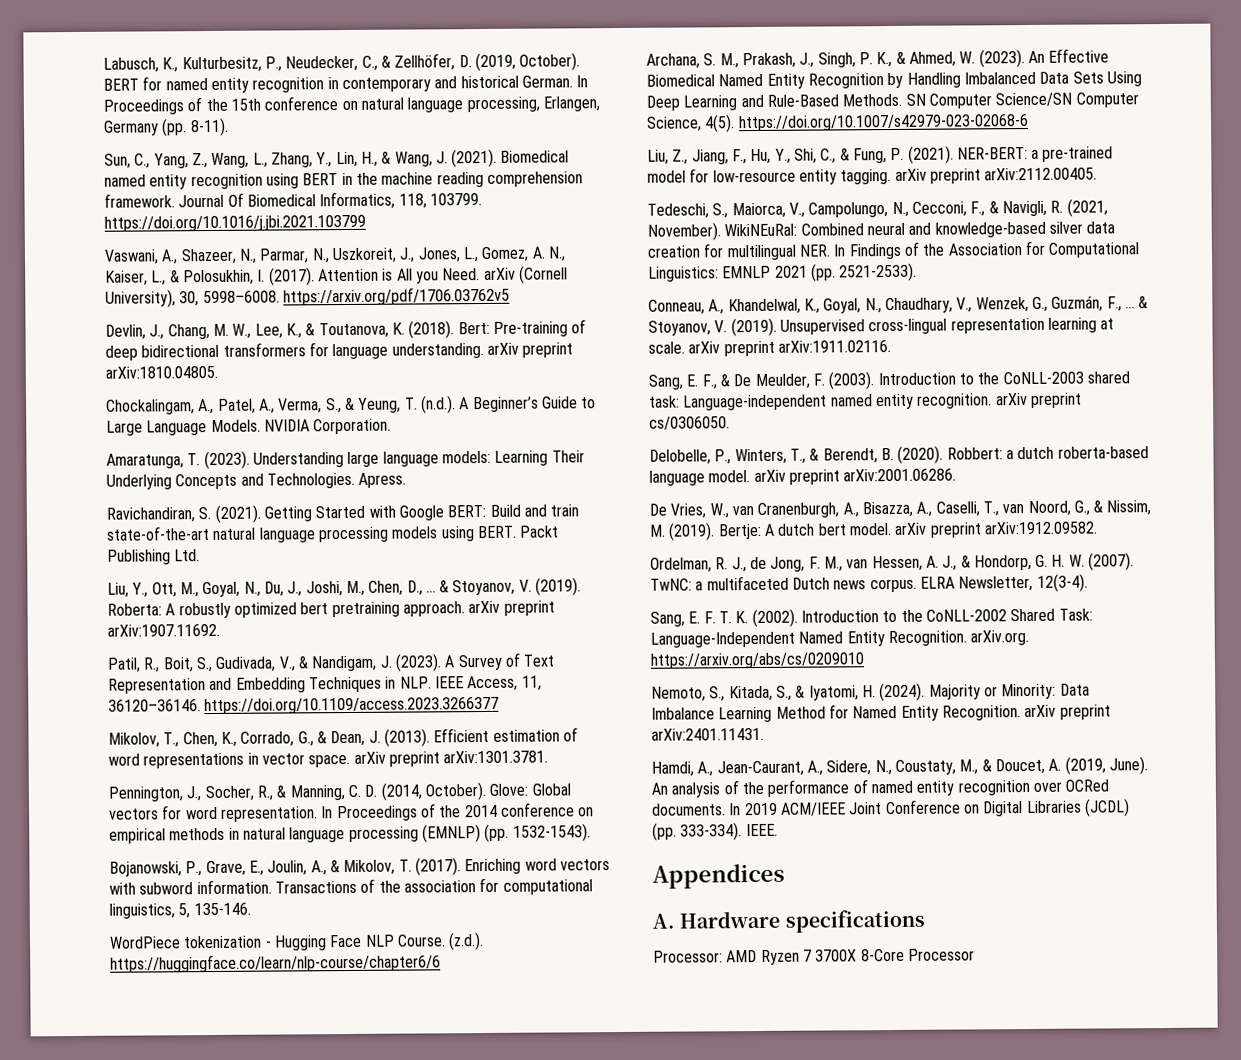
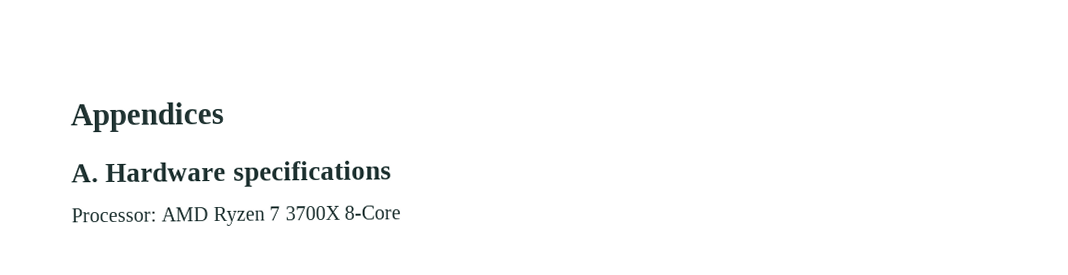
[103,52,581,73] [103,75,589,93] [103,96,600,115] [103,117,229,137] [104,148,570,169] [104,171,583,190] [104,191,482,210] [104,214,366,232] [104,246,566,265] [105,265,568,286] [105,286,510,308] [105,319,587,340] [105,342,574,361] [105,365,218,379] [106,395,597,415] [106,418,392,436] [106,450,585,470] [106,472,407,490] [106,504,580,523] [106,525,560,543] [107,549,201,565] [107,577,582,598] [107,600,555,619] [107,623,220,637] [107,652,555,673] [108,675,542,694] [108,696,500,715] [108,727,578,748] [108,750,549,769] [108,781,571,802] [109,802,595,822] [109,823,591,844] [109,857,610,877] [109,877,593,895] [109,902,251,919] [109,932,485,951] [110,953,441,973] [646,48,1110,69] [646,71,1142,89] [646,92,1139,111] [646,114,1029,133] [647,145,1114,165] [647,167,1098,185] [647,198,1108,219] [647,221,1116,241] [647,240,1141,261] [648,262,918,282] [648,295,1149,315] [648,317,1115,337] [648,340,891,357] [648,371,1130,390] [649,392,1082,411] [649,416,730,430] [649,445,1149,465] [649,468,957,486] [649,500,1152,519] [649,521,1098,541] [650,552,1135,573] [650,573,1088,593] [650,608,1093,628] [650,630,1030,648] [650,652,865,669] [651,682,1090,702] [651,704,1111,723] [651,727,764,741] [651,756,1148,777] [651,779,1110,798] [652,798,1130,817] [652,822,778,841] Labusch, K., Kulturbesitz, P., Neudecker, C., & Zellhöfer, D. (2019, October). BERT for named entity recognition in contemporary and historical German. In Proceedings of the 15th conference on natural language processing, Erlangen, Germany (pp. 8-11). // Sun, C., Yang, Z., Wang, L., Zhang, Y., Lin, H., & Wang, J. (2021). Biomedical named entity recognition using BERT in the machine reading comprehension framework. Journal Of Biomedical Informatics, 118, 103799. https://doi.org/10.1016/j.jbi.2021.103799 // Vaswani, A., Shazeer, N., Parmar, N., Uszkoreit, J., Jones, L., Gomez, A. N., Kaiser, L., & Polosukhin, I. (2017). Attention is All you Need. arXiv (Cornell University), 30, 5998–6008. https://arxiv.org/pdf/1706.03762v5 // Devlin, J., Chang, M. W., Lee, K., & Toutanova, K. (2018). Bert: Pre-training of deep bidirectional transformers for language understanding. arXiv preprint arXiv:1810.04805. // Chockalingam, A., Patel, A., Verma, S., & Yeung, T. (n.d.). A Beginner’s Guide to Large Language Models. NVIDIA Corporation. // Amaratunga, T. (2023). Understanding large language models: Learning Their Underlying Concepts and Technologies. Apress. // Ravichandiran, S. (2021). Getting Started with Google BERT: Build and train state-of-the-art natural language processing models using BERT. Packt Publishing Ltd. // Liu, Y., Ott, M., Goyal, N., Du, J., Joshi, M., Chen, D., ... & Stoyanov, V. (2019). Roberta: A robustly optimized bert pretraining approach. arXiv preprint arXiv:1907.11692. // Patil, R., Boit, S., Gudivada, V., & Nandigam, J. (2023). A Survey of Text Representation and Embedding Techniques in NLP. IEEE Access, 11, 36120–36146. https://doi.org/10.1109/access.2023.3266377 // Mikolov, T., Chen, K., Corrado, G., & Dean, J. (2013). Efficient estimation of word representations in vector space. arXiv preprint arXiv:1301.3781. // Pennington, J., Socher, R., & Manning, C. D. (2014, October). Glove: Global vectors for word representation. In Proceedings of the 2014 conference on empirical methods in natural language processing (EMNLP) (pp. 1532-1543). // Bojanowski, P., Grave, E., Joulin, A., & Mikolov, T. (2017). Enriching word vectors with subword information. Transactions of the association for computational linguistics, 5, 135-146. // WordPiece tokenization - Hugging Face NLP Course. (z.d.). https://huggingface.co/learn/nlp-course/chapter6/6 // Archana, S. M., Prakash, J., Singh, P. K., & Ahmed, W. (2023). An Effective Biomedical Named Entity Recognition by Handling Imbalanced Data Sets Using Deep Learning and Rule-Based Methods. SN Computer Science/SN Computer Science, 4(5). https://doi.org/10.1007/s42979-023-02068-6 // Liu, Z., Jiang, F., Hu, Y., Shi, C., & Fung, P. (2021). NER-BERT: a pre-trained model for low-resource entity tagging. arXiv preprint arXiv:2112.00405. // Tedeschi, S., Maiorca, V., Campolungo, N., Cecconi, F., & Navigli, R. (2021, November). WikiNEuRal: Combined neural and knowledge-based silver data creation for multilingual NER. In Findings of the Association for Computational Linguistics: EMNLP 2021 (pp. 2521-2533). // Conneau, A., Khandelwal, K., Goyal, N., Chaudhary, V., Wenzek, G., Guzmán, F., ... & Stoyanov, V. (2019). Unsupervised cross-lingual representation learning at scale. arXiv preprint arXiv:1911.02116. // Sang, E. F., & De Meulder, F. (2003). Introduction to the CoNLL-2003 shared task: Language-independent named entity recognition. arXiv preprint cs/0306050. // Delobelle, P., Winters, T., & Berendt, B. (2020). Robbert: a dutch roberta-based language model. arXiv preprint arXiv:2001.06286. // De Vries, W., van Cranenburgh, A., Bisazza, A., Caselli, T., van Noord, G., & Nissim, M. (2019). Bertje: A dutch bert model. arXiv preprint arXiv:1912.09582. // Ordelman, R. J., de Jong, F. M., van Hessen, A. J., & Hondorp, G. H. W. (2007). TwNC: a multifaceted Dutch news corpus. ELRA Newsletter, 12(3-4). // Sang, E. F. T. K. (2002). Introduction to the CoNLL-2002 Shared Task: Language-Independent Named Entity Recognition. arXiv.org. https://arxiv.org/abs/cs/0209010 // Nemoto, S., Kitada, S., & Iyatomi, H. (2024). Majority or Minority: Data Imbalance Learning Method for Named Entity Recognition. arXiv preprint arXiv:2401.11431. // Hamdi, A., Jean-Caurant, A., Sidere, N., Coustaty, M., & Doucet, A. (2019, June). An analysis of the performance of named entity recognition over OCRed documents. In 2019 ACM/IEEE Joint Conference on Digital Libraries (JCDL) (pp. 333-334). IEEE. // -> (70, 117) none
[907,948,975,961] Processor -> (401, 212) none

